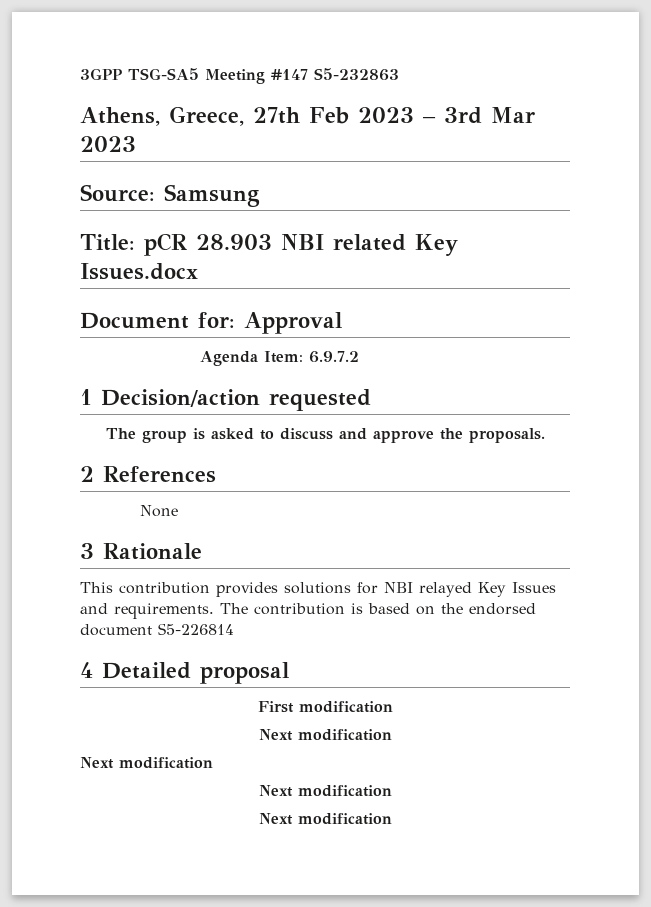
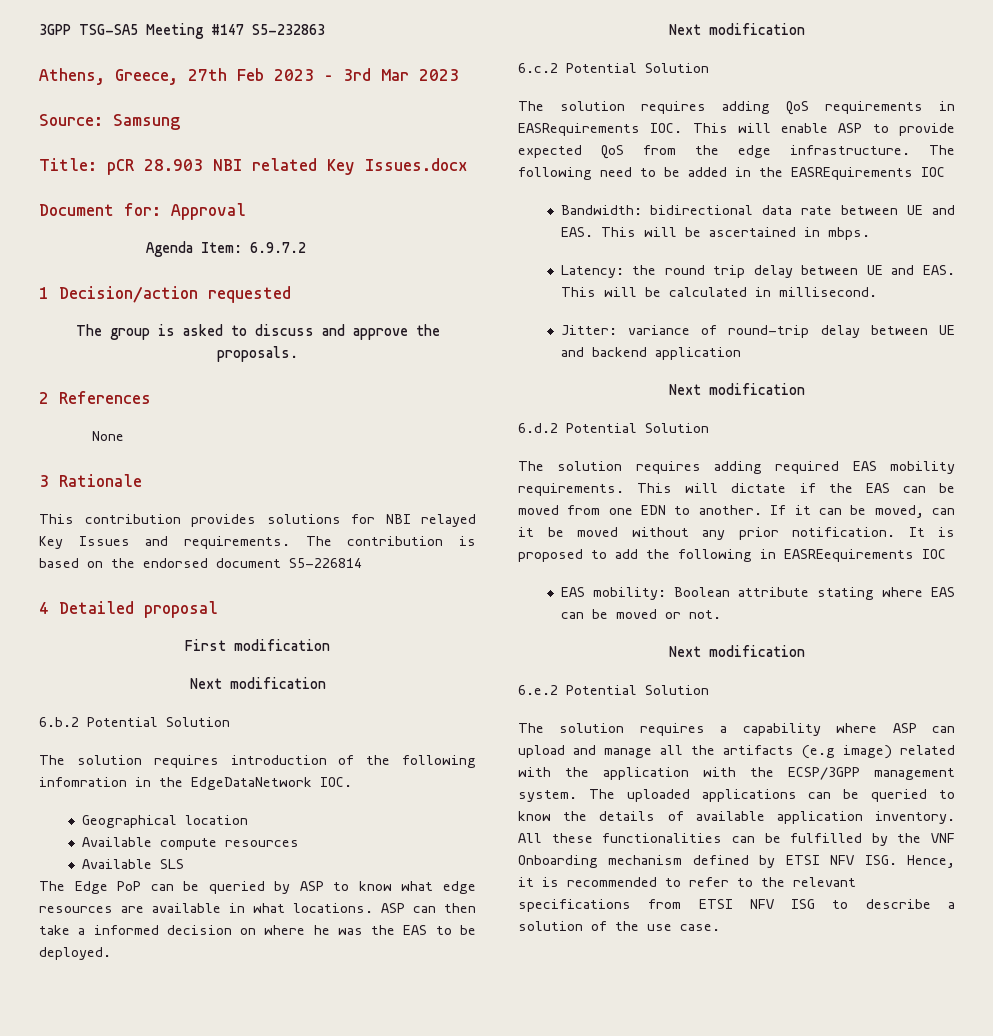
[80,757,213,769] [258,785,392,797] [258,813,392,825] Next modification // Next modification // Next modification -> [39,717,230,727] [39,755,476,768] [39,777,352,790] [81,815,248,828] [81,837,299,850] [81,859,184,869] [39,881,476,894] [39,903,476,913] [39,925,476,935] [39,947,111,960] [668,23,805,35] [518,63,709,73] [518,101,955,115] [518,123,955,136] [518,145,955,159] [518,167,945,180] [560,205,955,215] [560,227,870,240] [560,265,955,278] [560,287,877,297] [560,325,955,338] [560,347,741,360] [668,383,805,395] [518,423,709,433] [518,461,955,474] [518,483,955,496] [518,505,955,518] [518,527,955,540] [518,549,946,562] [560,587,955,600] [560,609,721,619] [668,645,805,657] [518,685,709,695] [518,723,955,736] [518,745,955,759] [518,767,955,780] [518,789,955,802] [518,811,955,824] [518,833,955,846] [518,855,955,868] [518,877,856,887] [518,899,955,912] [518,921,720,931] 6.b.2 Potential Solution // The solution requires introduction of the following infomration in the EdgeDataNetwork IOC. // Geographical location // Available compute resources // Available SLS // The Edge PoP can be queried by ASP to know what edge resources are available in what locations. ASP can then take a informed decision on where he was the EAS to be deployed. // Next modification // 6.c.2 Potential Solution // The solution requires adding QoS requirements in EASRequirements IOC. This will enable ASP to provide expected QoS from the edge infrastructure. The following need to be added in the EASREquirements IOC // Bandwidth: bidirectional data rate between UE and EAS. This will be ascertained in mbps. // Latency: the round trip delay between UE and EAS. This will be calculated in millisecond. // Jitter: variance of round-trip delay between UE and backend application // Next modification // 6.d.2 Potential Solution // The solution requires adding required EAS mobility requirements. This will dictate if the EAS can be moved from one EDN to another. If it can be moved, can it be moved without any prior notification. It is proposed to add the following in EASREequirements IOC // EAS mobility: Boolean attribute stating where EAS can be moved or not. // Next modification // 6.e.2 Potential Solution // The solution requires a capability where ASP can upload and manage all the artifacts (e.g image) related with the application with the ECSP/3GPP management system. The uploaded applications can be queried to know the details of available application inventory. All these functionalities can be fulfilled by the VNF Onboarding mechanism defined by ETSI NFV ISG. Hence, it is recommended to refer to the relevant specifications from ETSI NFV ISG to describe a solution of the use case.

